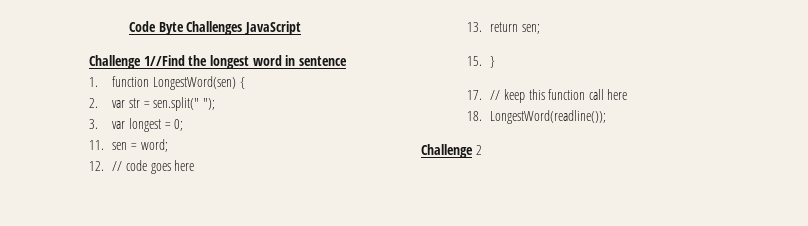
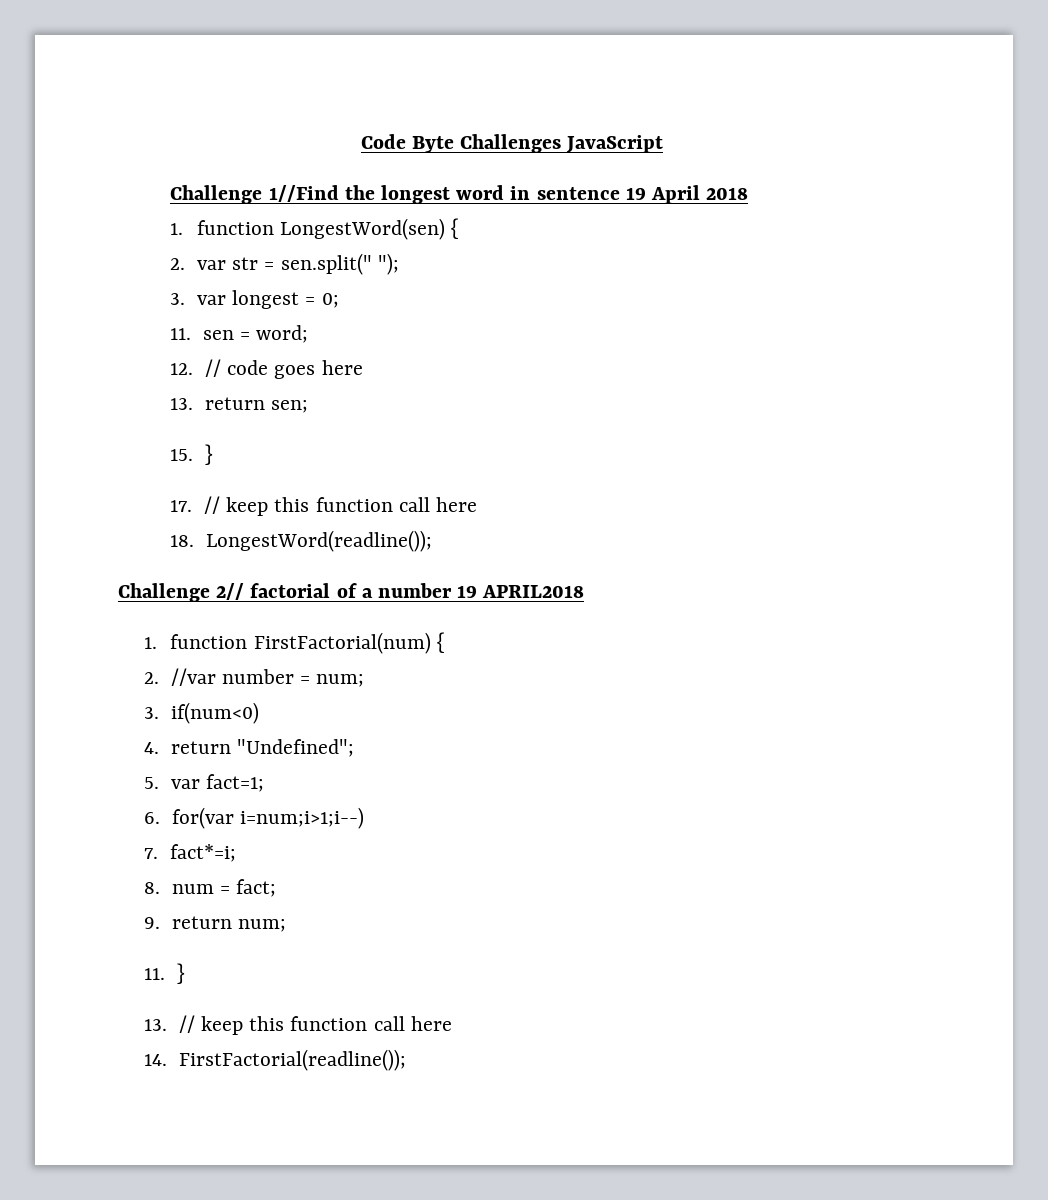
(348, 61) none -> [625,185,749,204] 19 April 2018
[475,145,482,155] 2 -> [216,583,585,600] [144,632,445,654] [144,668,365,687] [144,702,259,724] [144,739,354,757] [144,774,264,792] [144,807,364,829] [144,844,237,862] [144,879,277,897] [144,916,286,932] [144,963,185,984] [144,1015,452,1035] [144,1049,406,1071] 2// factorial of a number 19 APRIL2018 // 1. function FirstFactorial(num) { // 2. //var number = num; // 3. if(num<0) // 4. return "Undefined"; // 5. var fact=1; // 6. for(var i=num;i>1;i--) // 7. fact*=i; // 8. num = fact; // 9. return num; // 11. } // 13. // keep this function call here // 14. FirstFactorial(readline());

